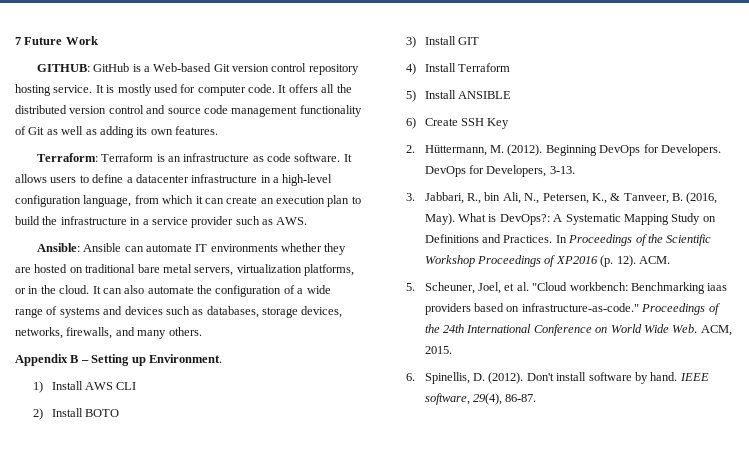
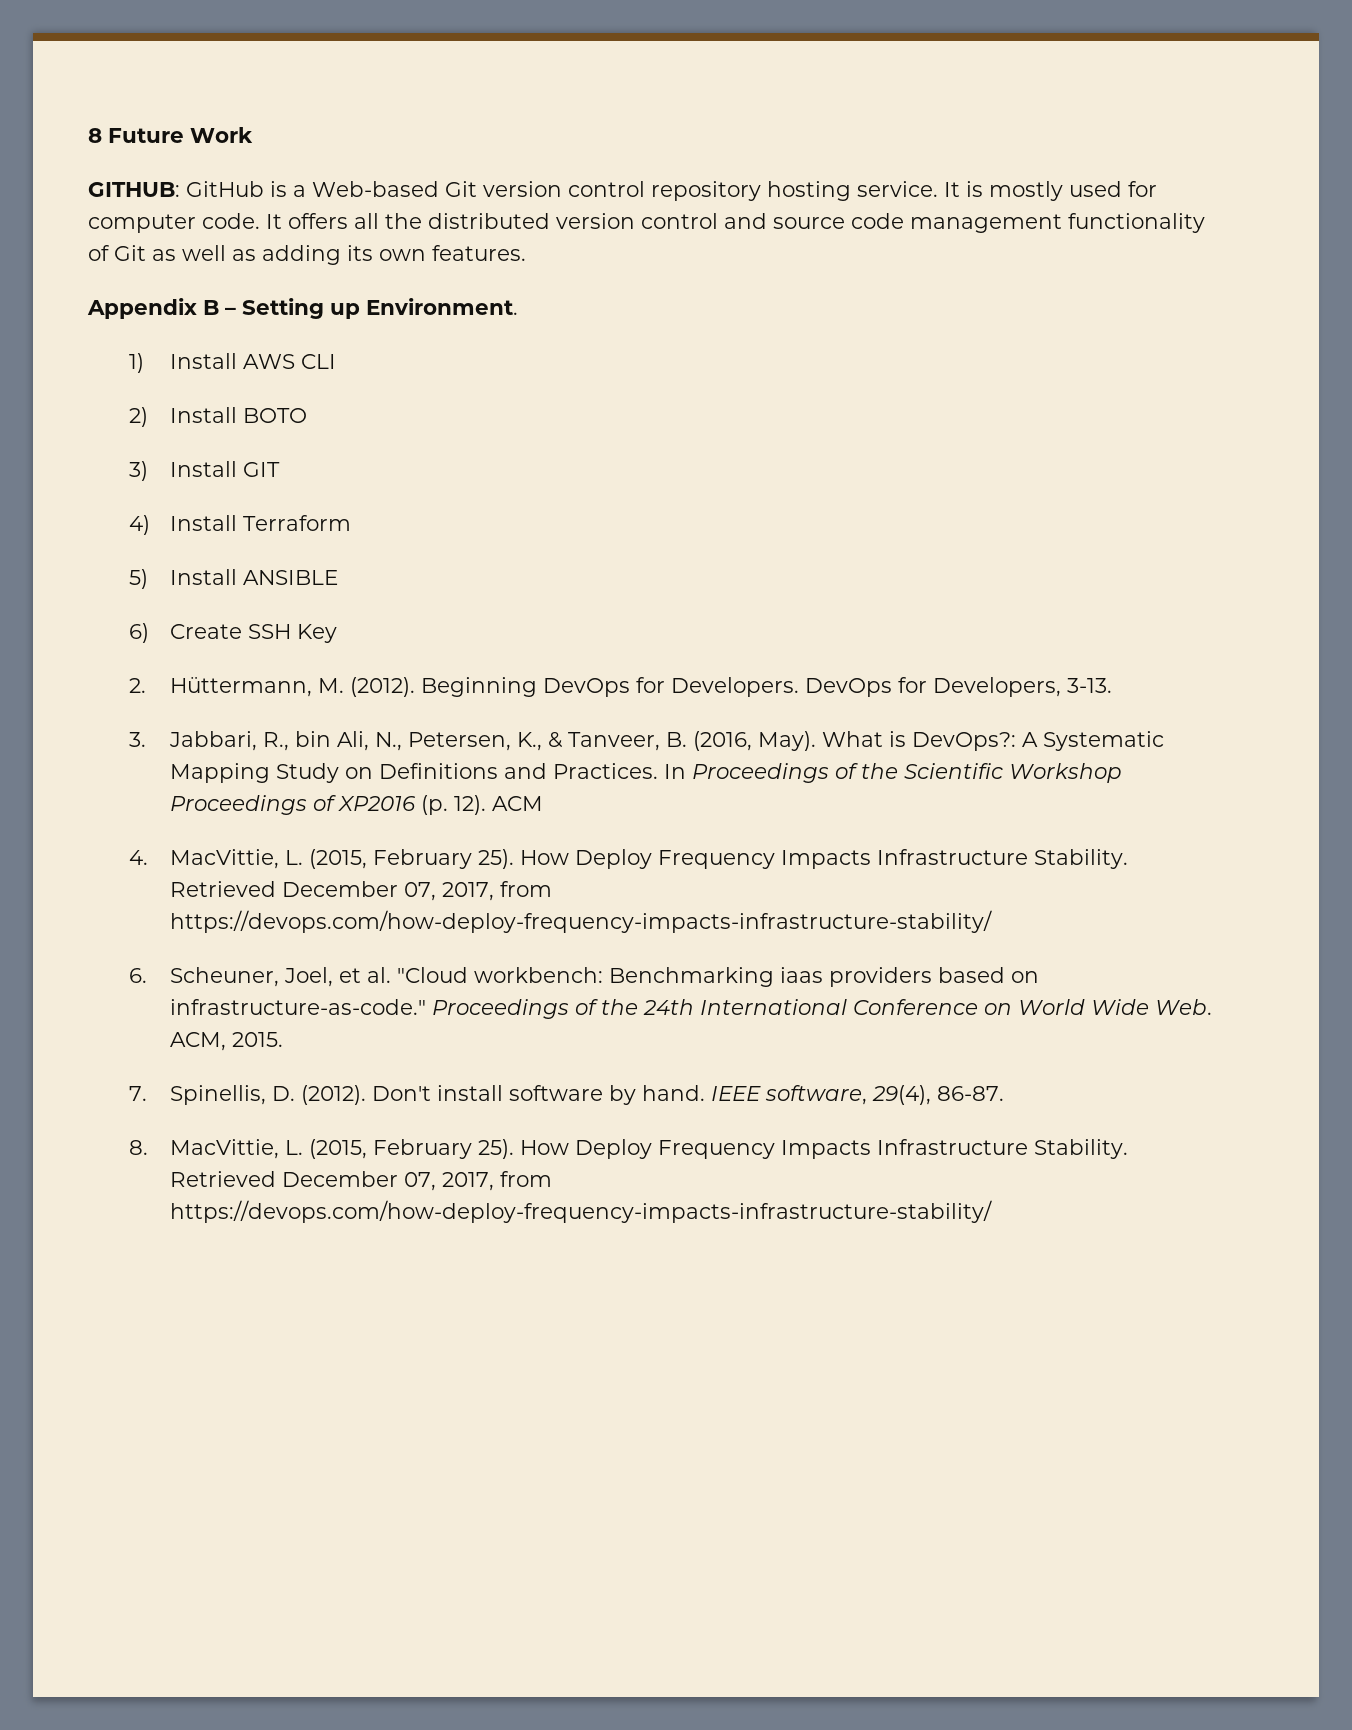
[15,37,21,45] 7 -> [88,128,102,143] 8
[36,153,352,162] [15,174,333,186] [15,195,361,207] [15,216,308,228] [36,243,347,255] [15,264,354,276] [15,285,331,297] [15,306,343,318] [15,327,202,339] // Terraform: Terraform is an infrastructure as code software. It allows users to define a datacenter infrastructure in a high-level configuration language, from which it can create an execution plan to build the infrastructure in a service provider such as AWS. // Ansible: Ansible can automate IT environments whether they are hosted on traditional bare metal servers, virtualization platforms, or in the cloud. It can also automate the configuration of a wide range of systems and devices such as databases, storage devices, networks, firewalls, and many others. -> (526, 253) none
[638,256,670,264] [406,283,416,291] ACM. // 5. -> [492,796,544,811] [129,849,1129,869] [170,881,553,901] [170,910,993,933] [129,968,148,983] ACM // 4. MacVittie, L. (2015, February 25). How Deploy Frequency Impacts Infrastructure Stability. Retrieved December 07, 2017, from https://devops.com/how-deploy-frequency-impacts-infrastructure-stability/ // 6.
[406,373,416,381] 6. -> [129,1086,148,1101] 7.
(537, 398) none -> [129,1139,1129,1159] [170,1171,553,1191] [170,1200,993,1223] // 8. MacVittie, L. (2015, February 25). How Deploy Frequency Impacts Infrastructure Stability. Retrieved December 07, 2017, from https://devops.com/how-deploy-frequency-impacts-infrastructure-stability/

